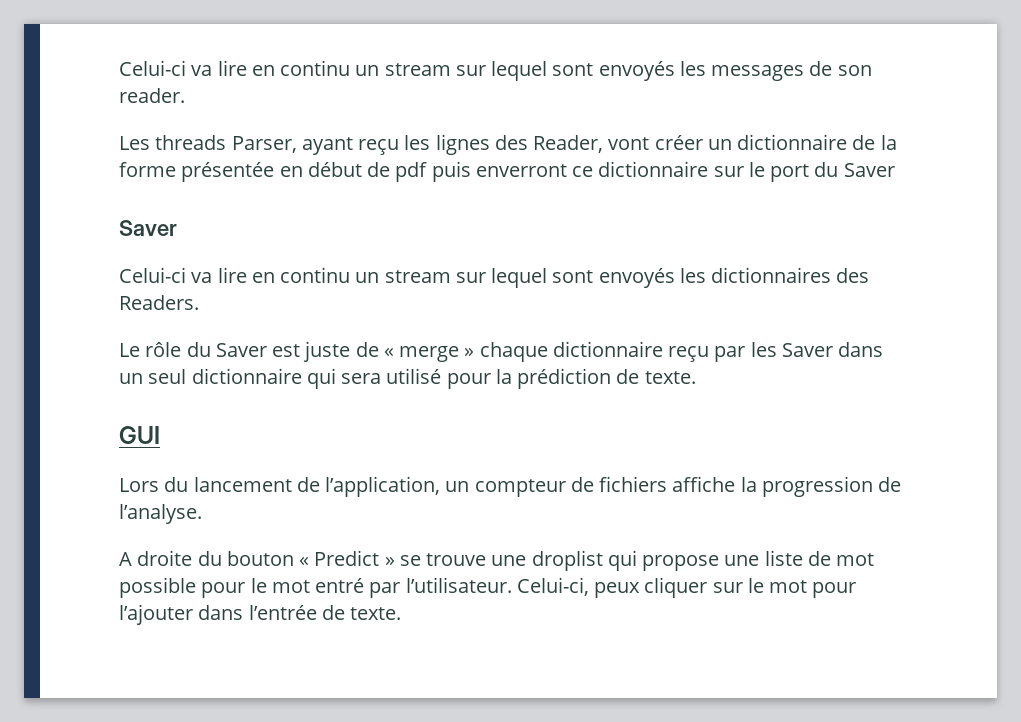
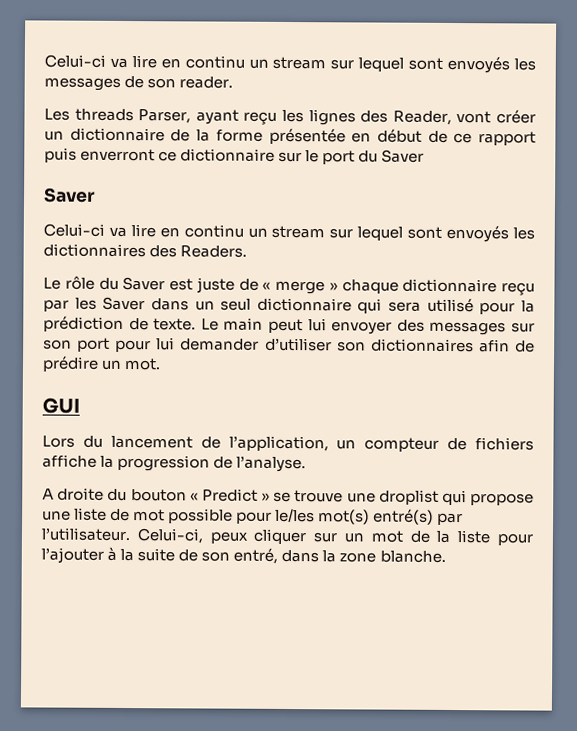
[395,162,428,182] pdf -> [453,131,536,146] ce rapport
(696, 377) none -> [200,317,536,336] [43,337,535,353] [42,355,162,372] Le main peut lui envoyer des messages sur son port pour lui demander d’utiliser son dictionnaires afin de prédire un mot.
[250,578,365,593] le mot entré -> [275,508,435,525] le/les mot(s) entré(s)
[747,578,857,598] [119,604,402,625] le mot pour l’ajouter dans l’entrée de texte. -> [344,530,534,546] [41,546,446,564] un mot de la liste pour l’ajouter à la suite de son entré, dans la zone blanche.

